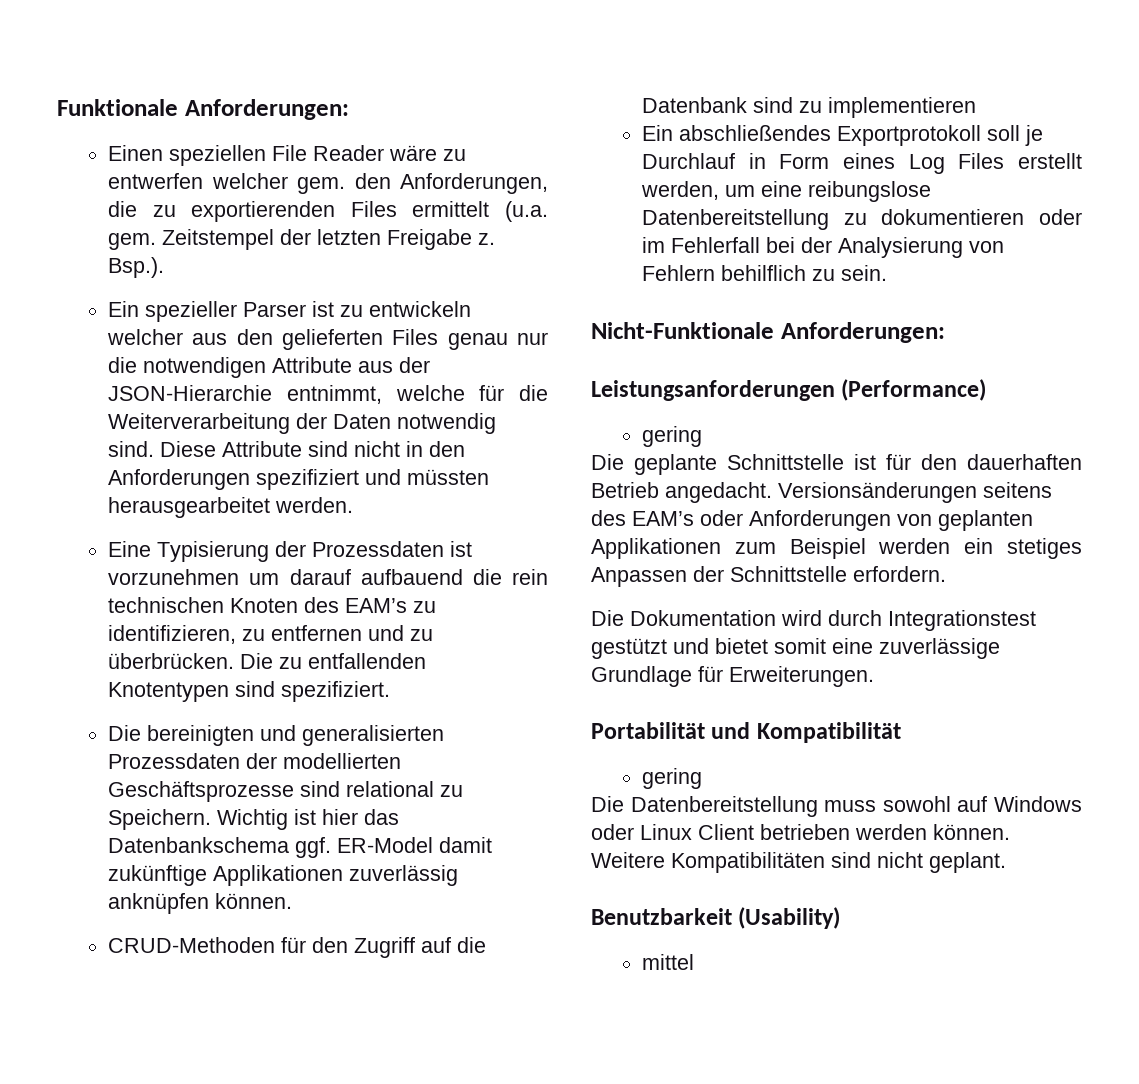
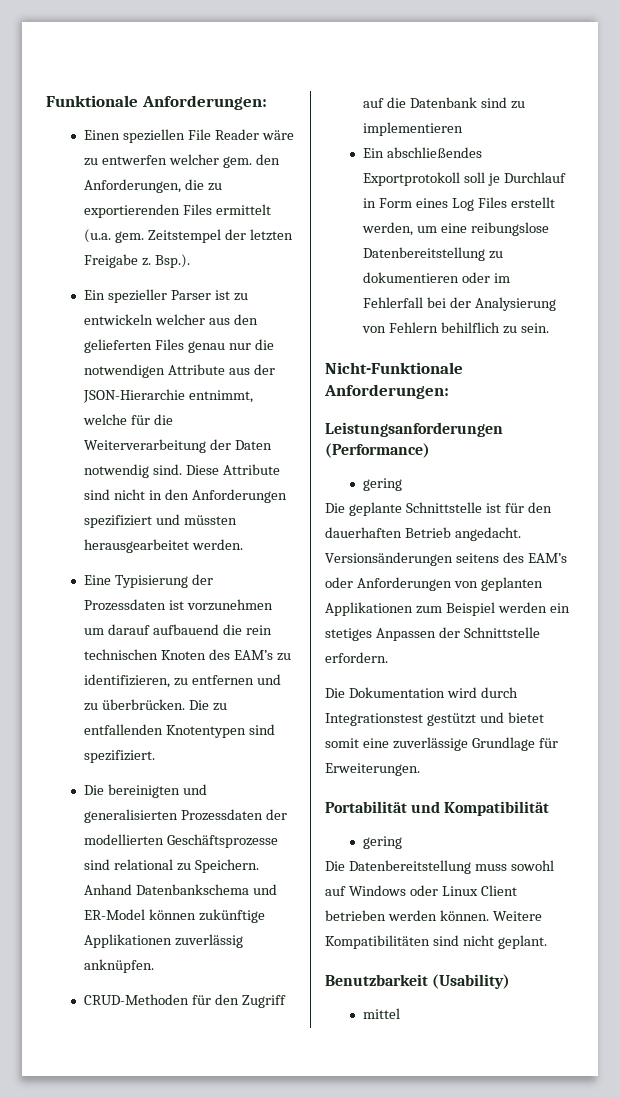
[217,809,400,830] [108,837,493,858] Wichtig ist hier das Datenbankschema ggf. ER-Model damit -> [84,884,278,895] [84,909,197,920] Anhand Datenbankschema und ER-Model können
[108,893,293,914] anknüpfen können. -> [84,959,155,973] anknüpfen.

